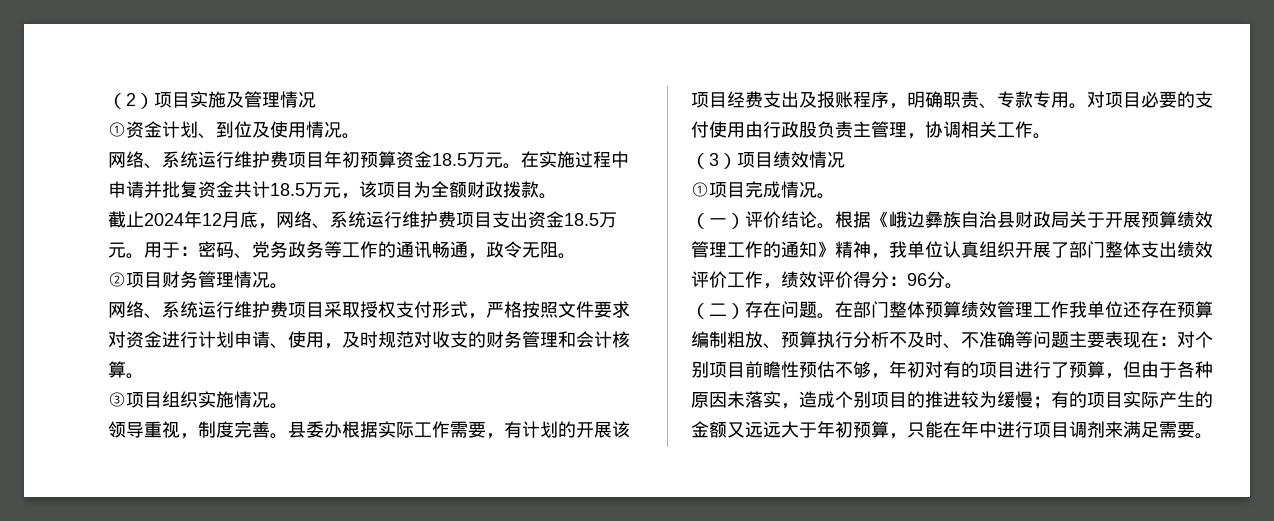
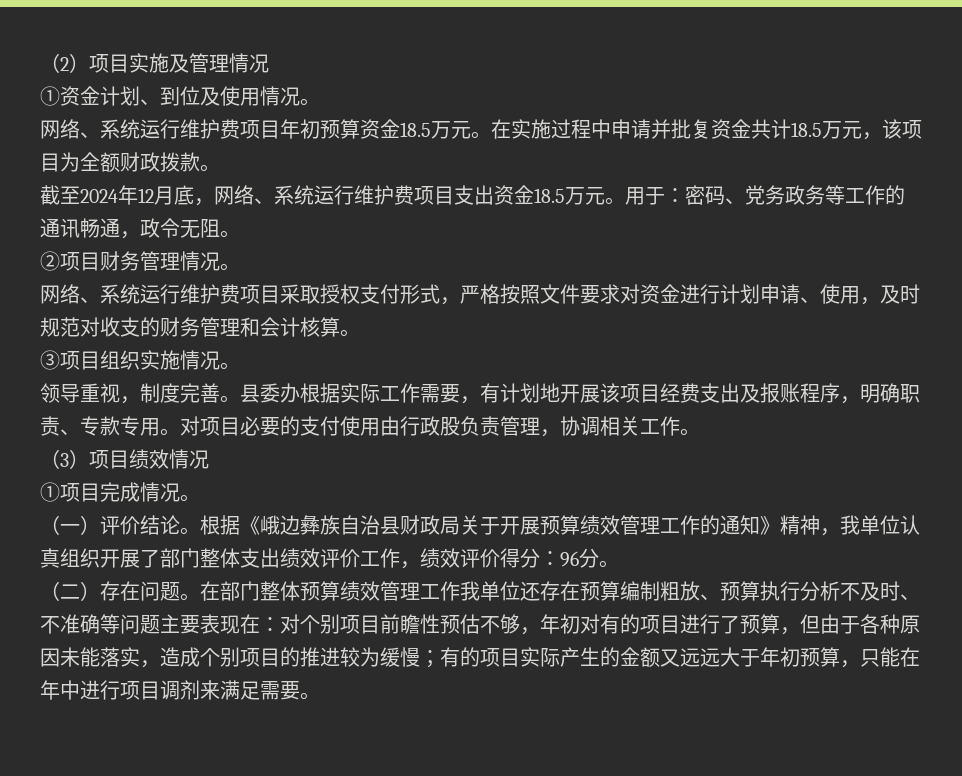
[126,211,144,227] 止 -> [60,186,80,204] 至
[558,421,576,438] 的 -> [540,383,560,402] 地
[853,121,871,137] 主 -> (500, 426) none
(745, 399) none -> [80,647,100,667] 能

